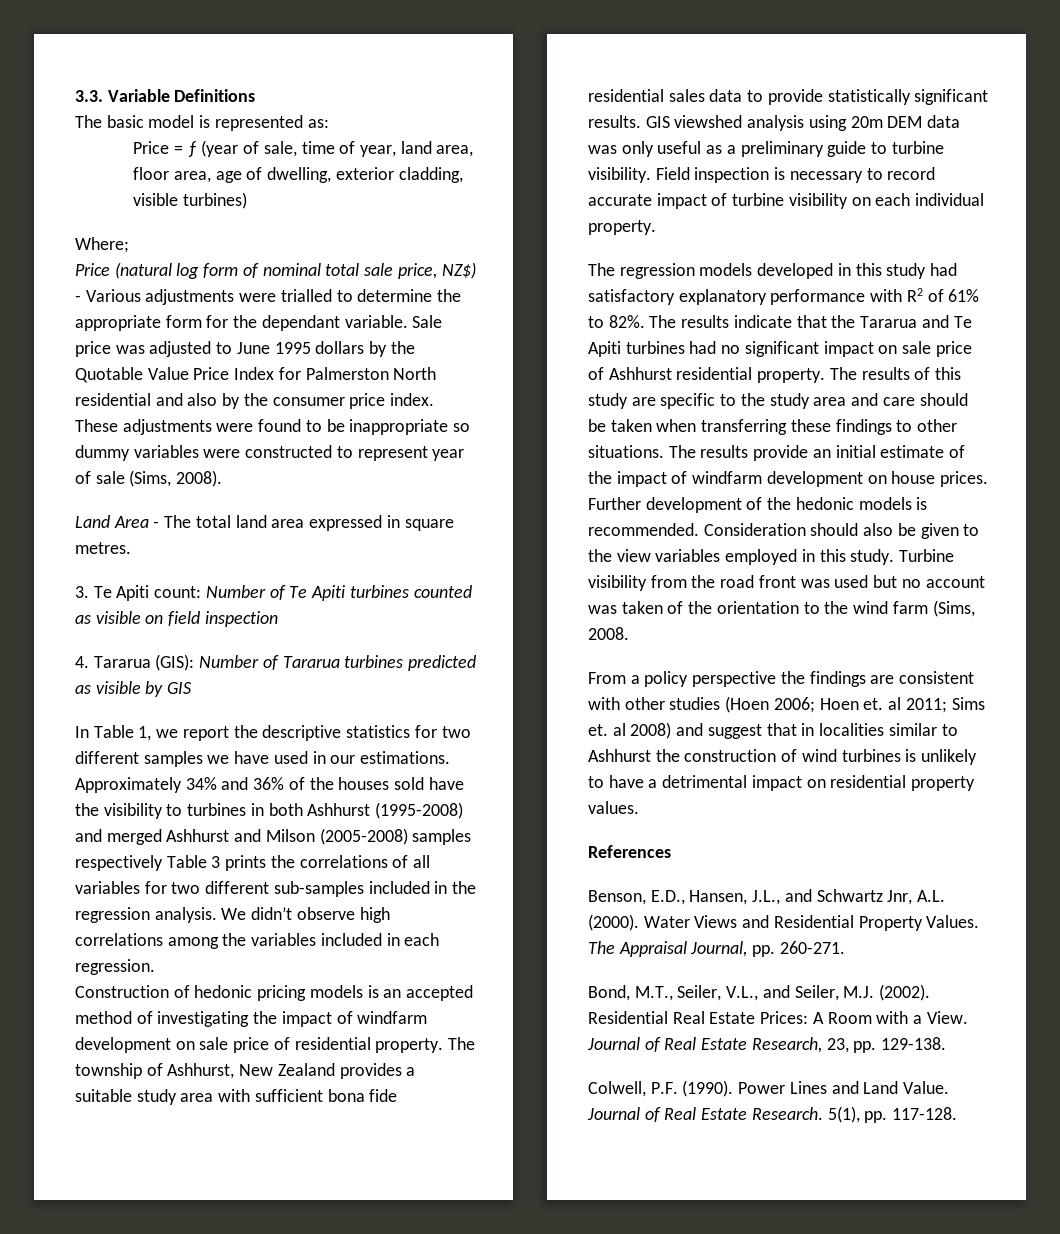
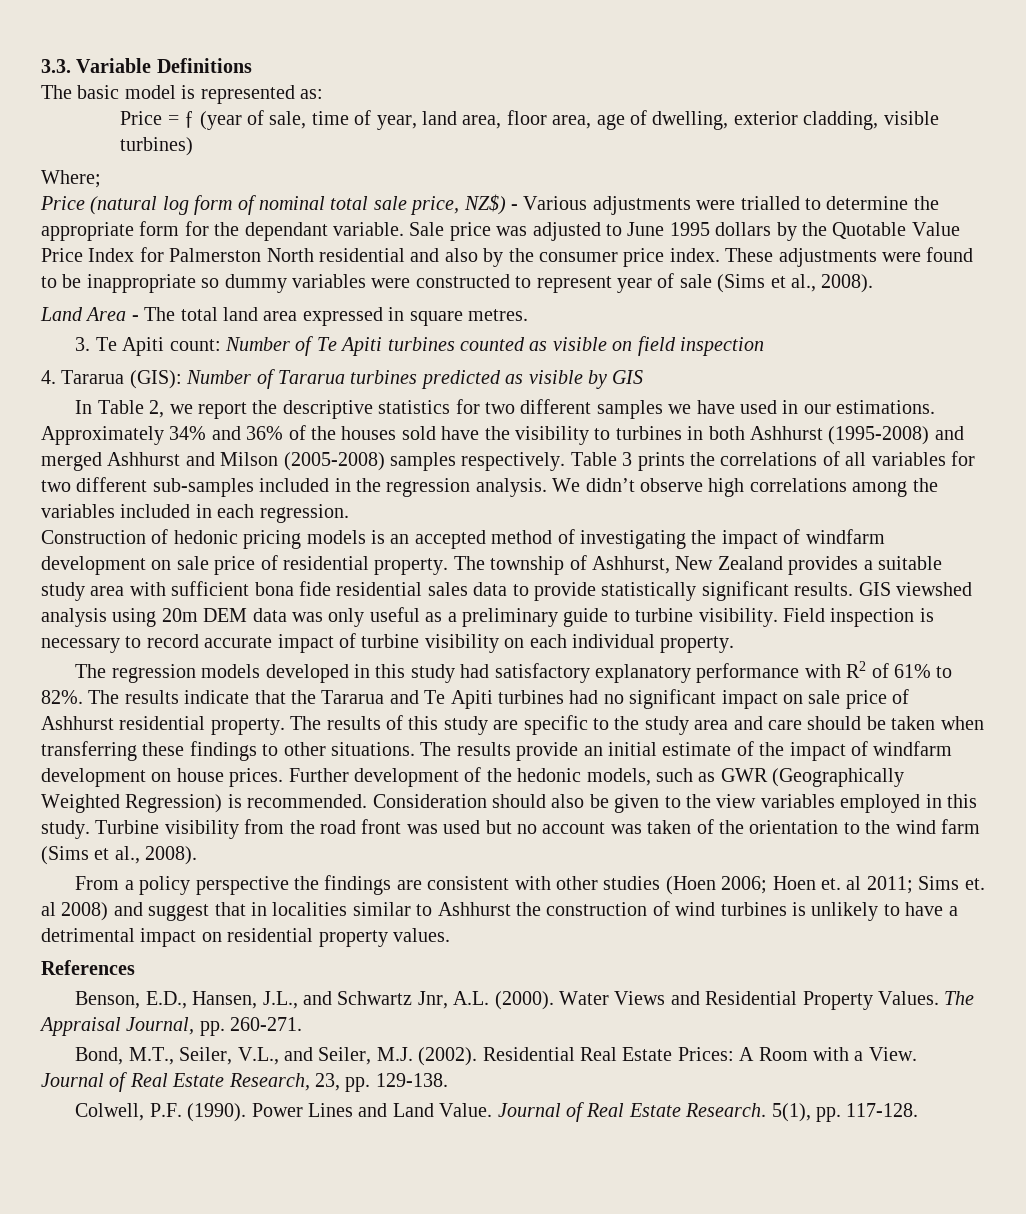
[129,470,172,487] (Sims, -> [717,274,816,293] (Sims et al.,
[138,726,152,741] 1, -> [149,400,165,418] 2,
[75,855,163,871] respectively -> [461,452,566,471] respectively.
[858,497,912,510] models -> [586,768,905,787] [41,794,223,813] models, such as GWR (Geographically Weighted Regression)
[932,600,975,617] [588,627,629,640] (Sims, 2008. -> [41,846,198,865] (Sims et al., 2008).

